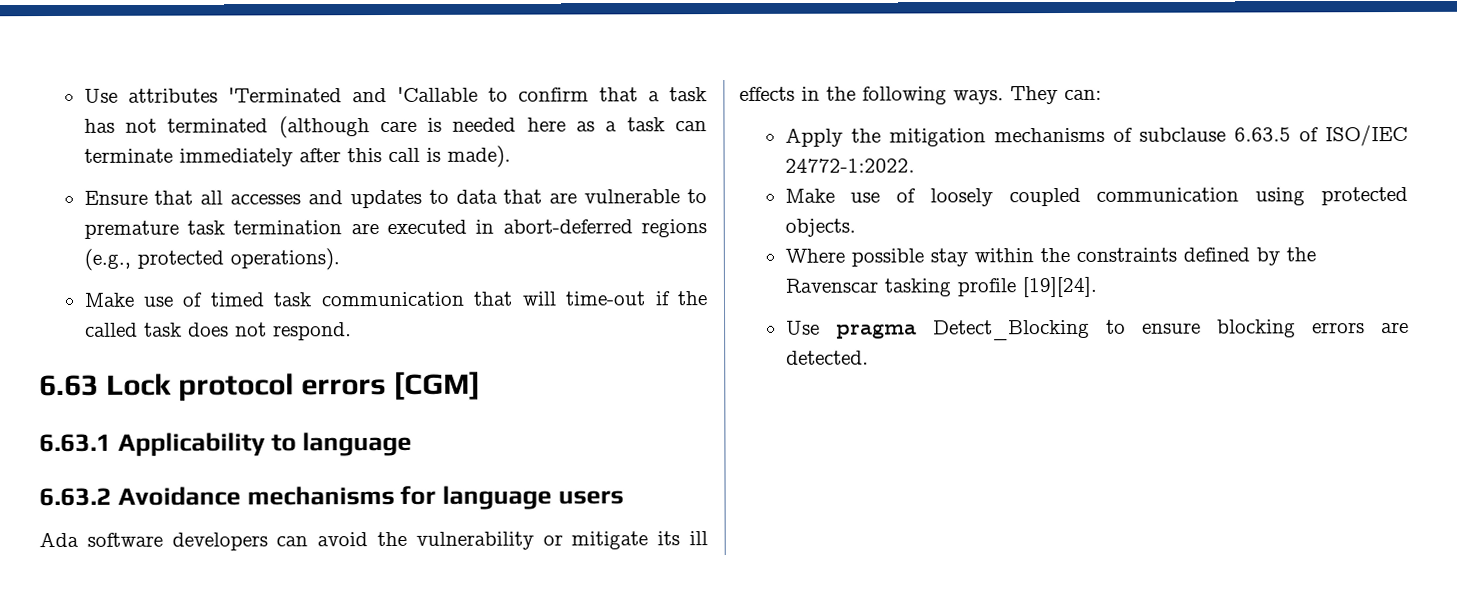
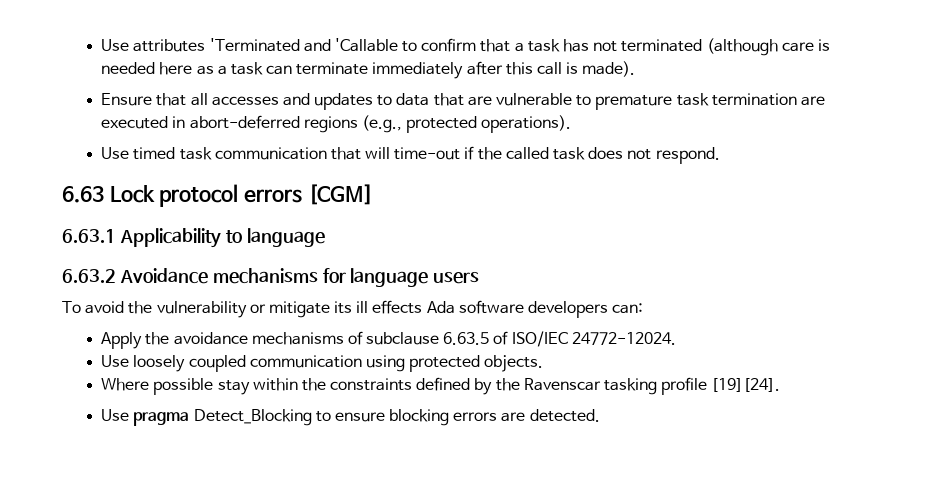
[83,292,204,307] Make use of -> [101,147,130,159] Use
[39,531,309,551] Ada software developers can -> [62,301,81,313] To
[801,86,1058,105] in the following ways. They -> [426,300,609,318] Ada software developers
[888,128,986,147] mitigation -> [173,332,248,345] avoidance
[784,158,915,173] [784,188,917,203] 24772-1:2022. // Make use of -> [571,332,676,345] [101,355,130,367] 24772-12024. // Use

